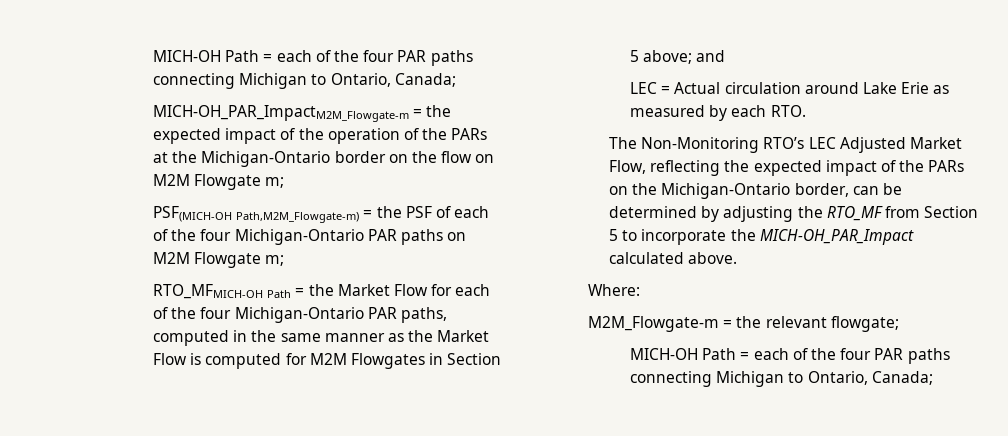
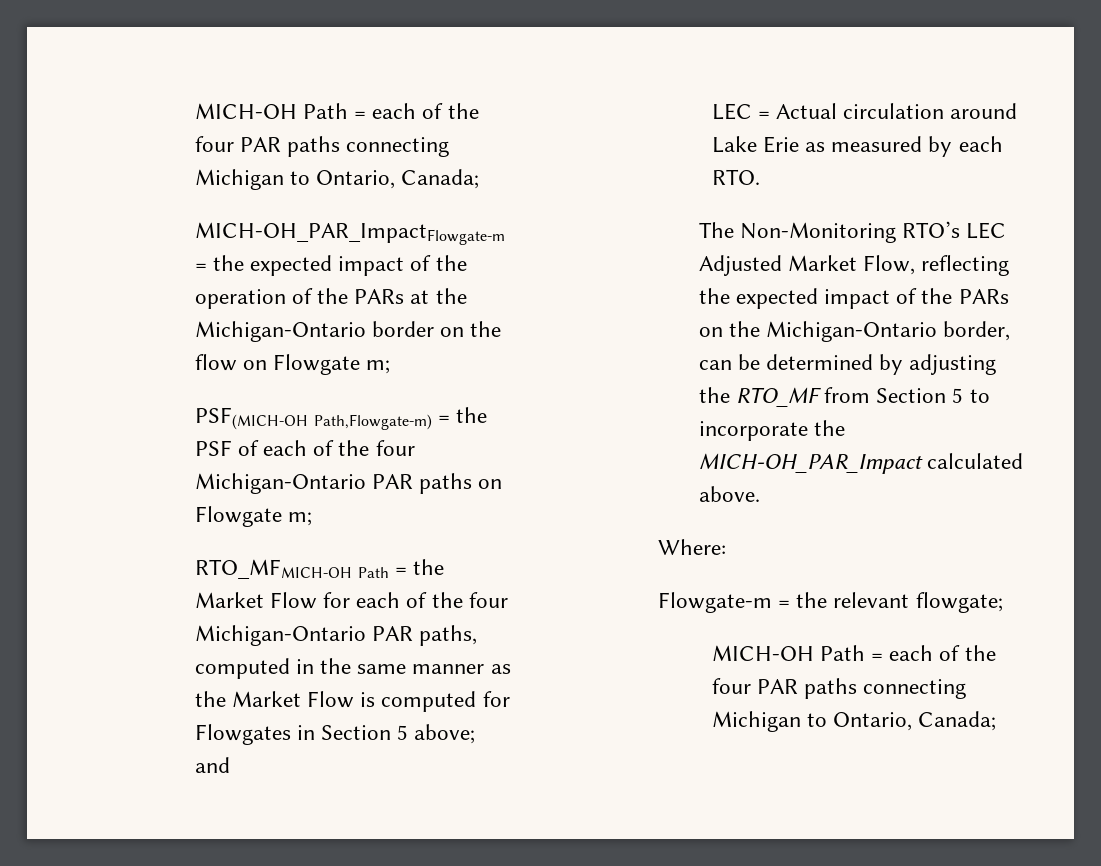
[153,105,410,122] MICH-OH_PAR_ImpactM2M_Flowgate-m -> [194,222,505,245] MICH-OH_PAR_ImpactFlowgate-m
[153,174,191,186] M2M -> (267, 365) none
[236,212,360,223] Path,M2M_Flowgate-m) -> [313,414,432,430] Path,Flowgate-m)
[153,252,191,264] M2M -> (503, 484) none
[309,353,347,365] M2M -> (510, 699) none
[588,316,720,332] M2M_Flowgate-m -> [657,592,772,613] Flowgate-m

